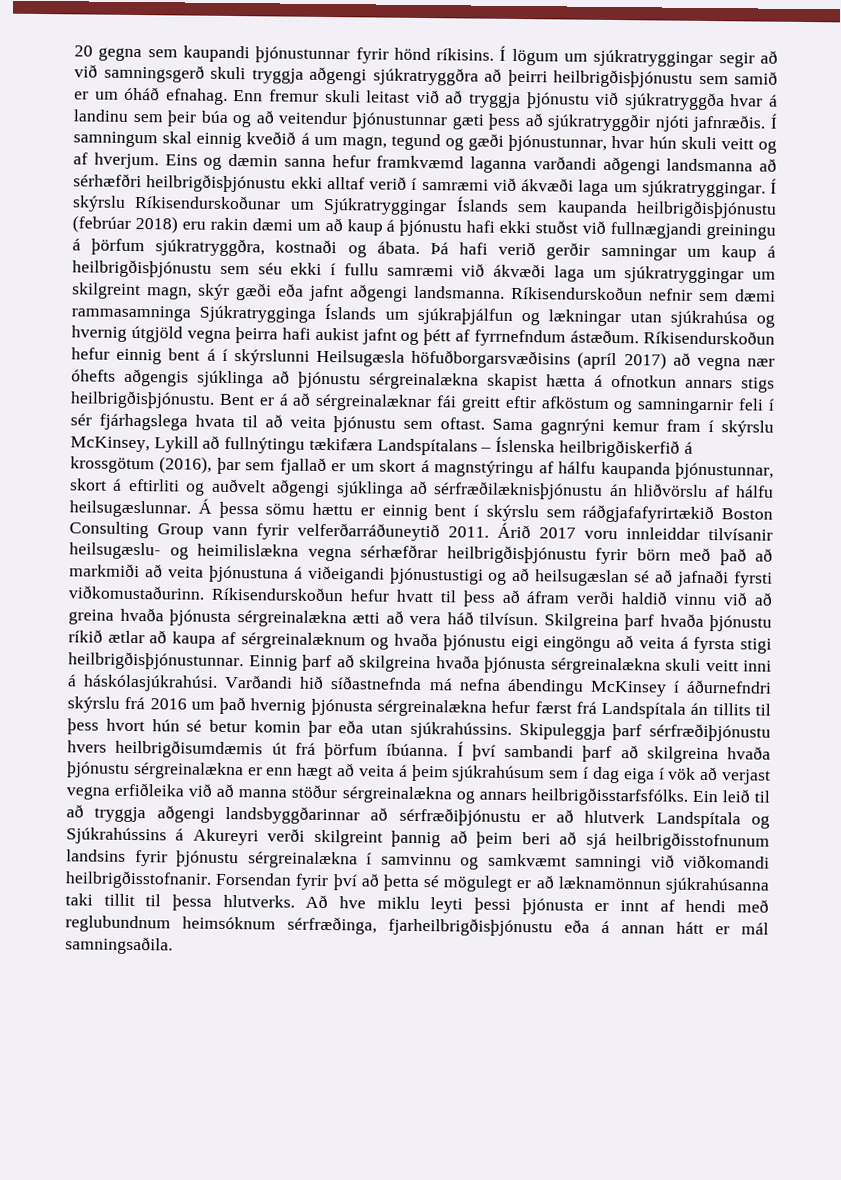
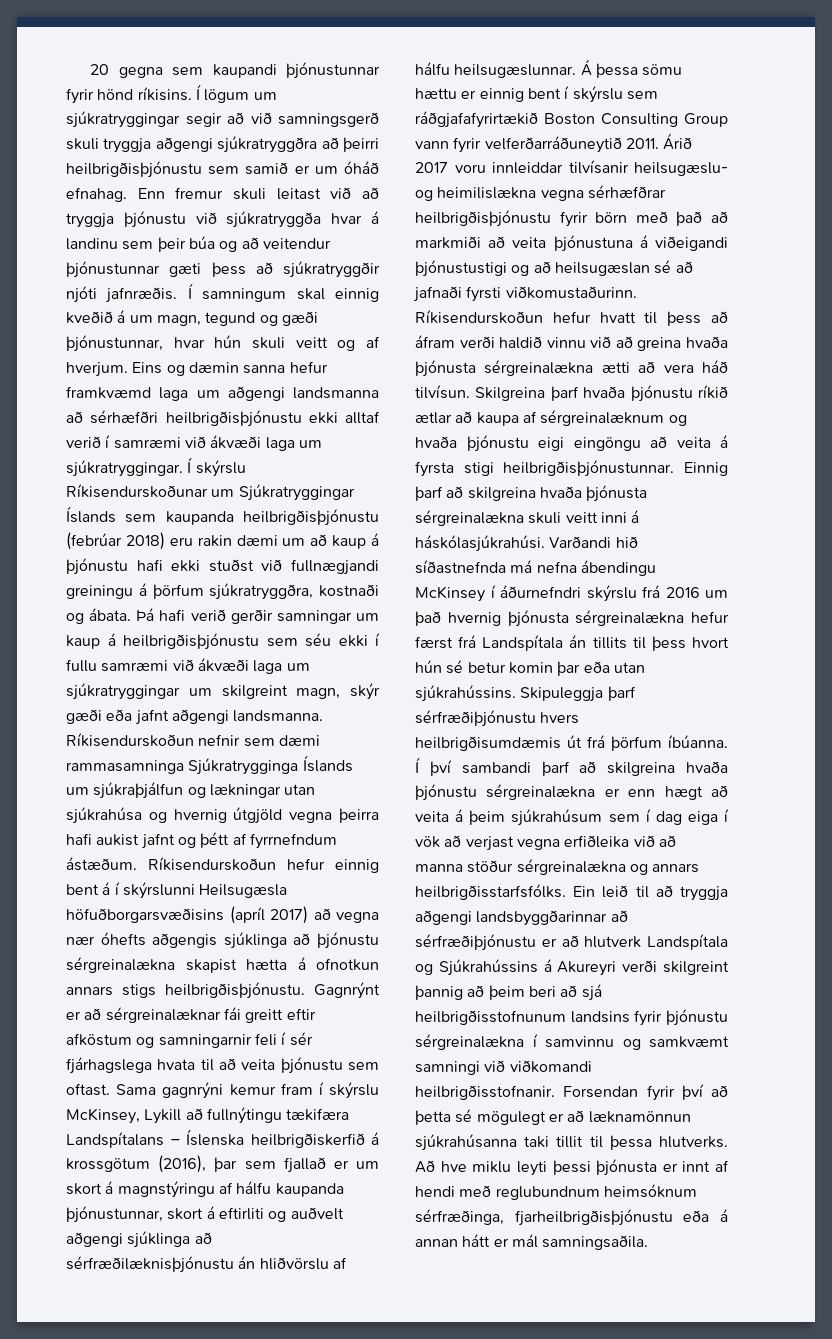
[470,156,597,174] laganna varðandi -> [159,387,220,401] laga um
[218,393,289,406] Bent er á -> [314,982,380,999] [66,1011,81,1020] Gagnrýnt er

